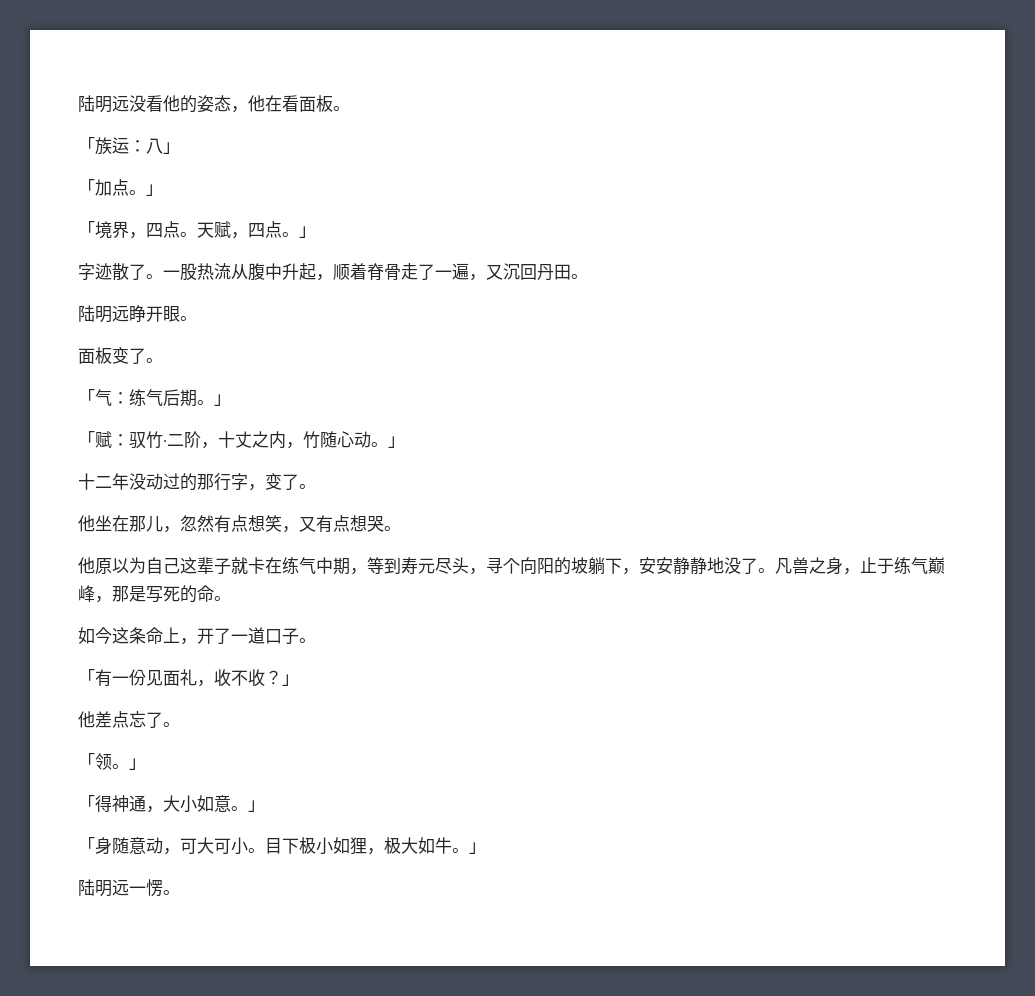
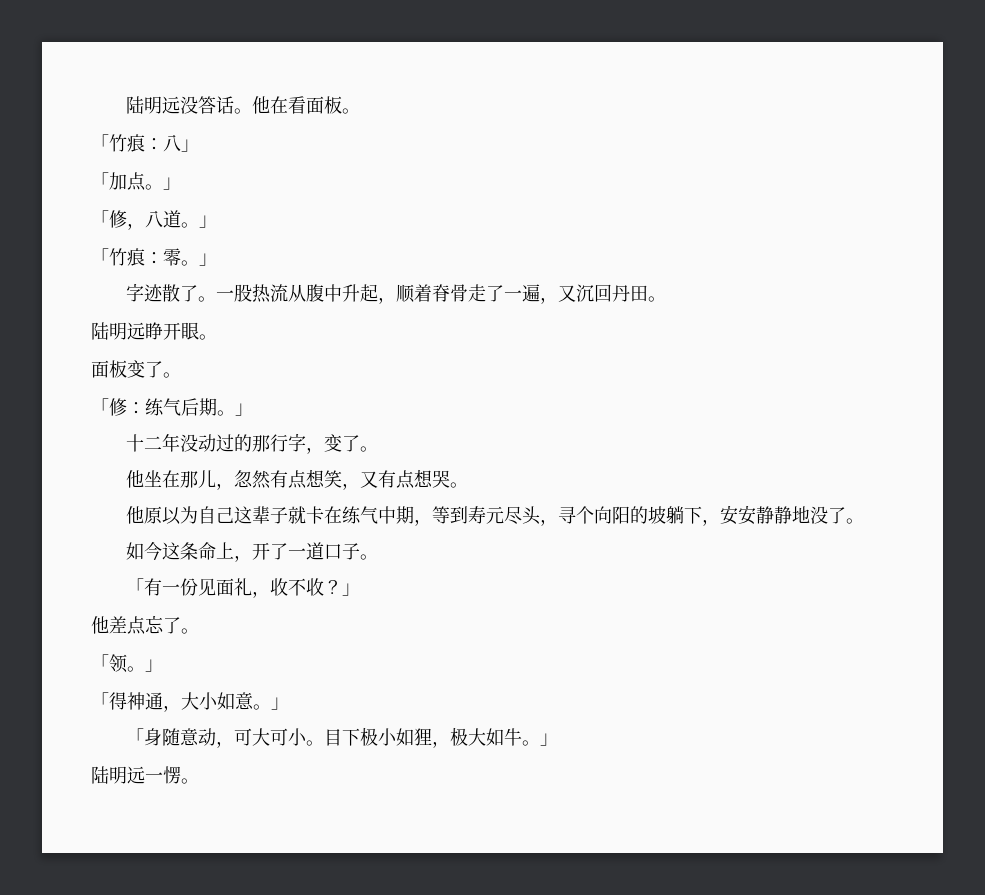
[146,95,248,113] 看他的姿态， -> [198,96,253,114] 答话。
[95,137,129,155] 族运 -> [109,134,145,152] 竹痕
[95,221,282,239] 境界，四点。天赋，四点 -> [109,210,217,230] [91,248,181,266] 修，八道。」 // 「竹痕：零
[95,389,112,406] 气 -> [109,398,127,416] 修
[78,431,405,449] // 「赋：驭竹·二阶，十丈之内，竹随心动。」 -> (253, 409) none
[775,557,945,575] [78,585,231,603] 凡兽之身，止于练气巅峰，那是写死的命。 -> (865, 521) none

